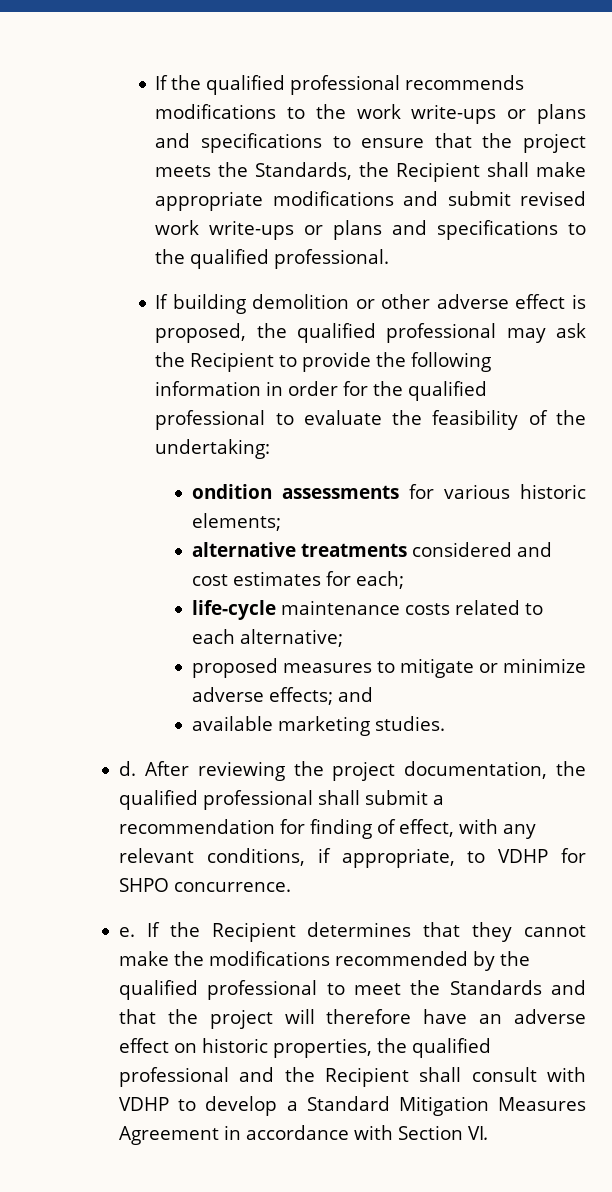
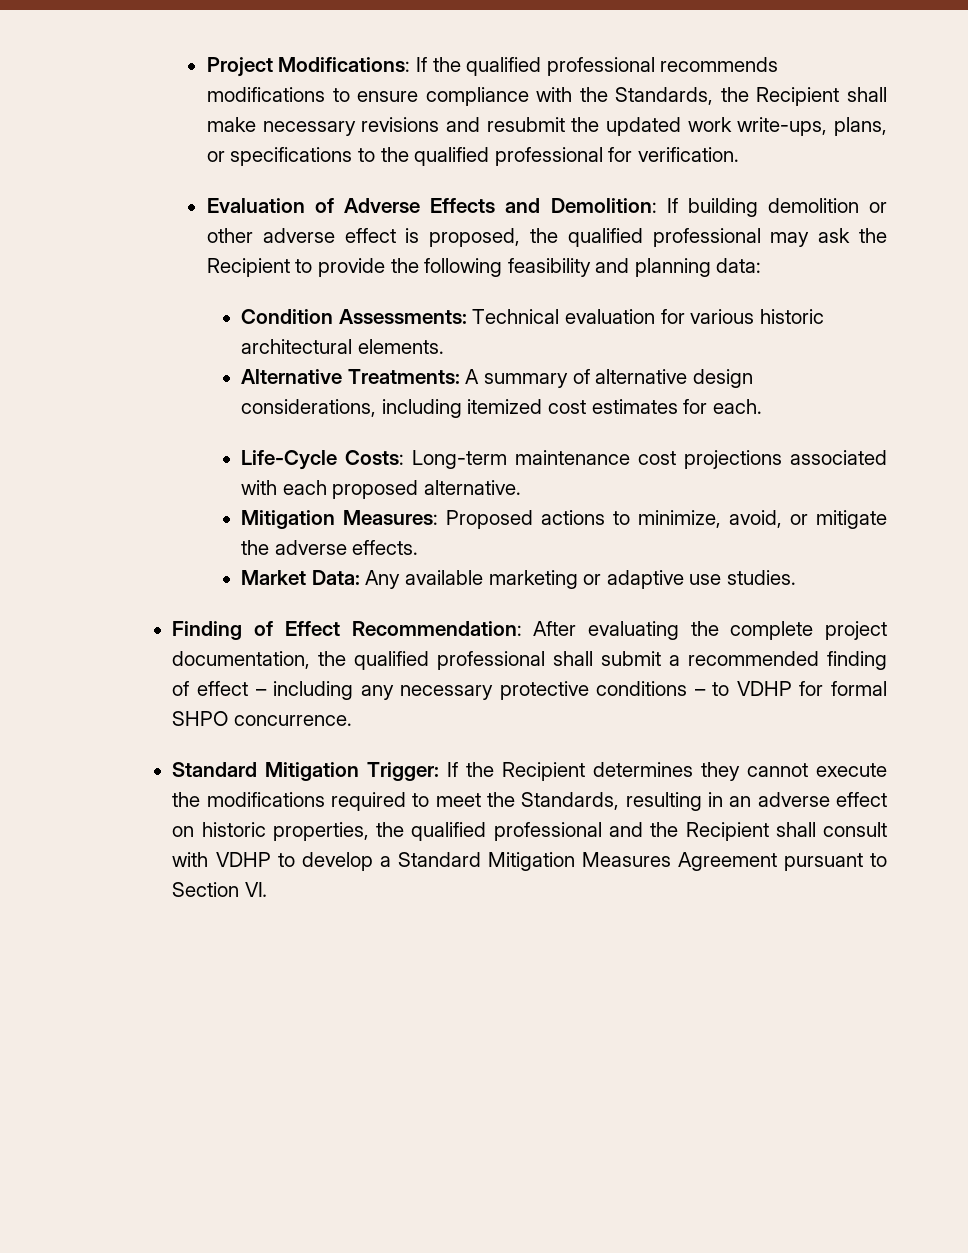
(155, 82) none -> [206,57,411,77] Project Modifications:
[315,104,586,124] [155,133,586,153] [155,165,212,177] the work write-ups or plans and specifications to ensure that the project meets -> [357,87,573,106] ensure compliance with
[155,191,586,211] [155,220,586,240] [155,249,390,269] appropriate modifications and submit revised work write-ups or plans and specifications to the qualified professional. // -> [262,117,888,136] [206,147,739,166] [206,198,657,213] necessary revisions and resubmit the updated work write-ups, plans, or specifications to the qualified professional for verification. // Evaluation of Adverse Effects and Demolition:
[155,381,488,401] [155,410,586,430] [155,439,271,459] [191,484,587,499] [191,513,281,531] [191,542,552,557] [191,571,404,589] [191,600,543,620] [191,629,343,647] [191,658,587,678] [191,687,373,705] [191,716,445,736] [119,761,324,781] information in order for the qualified professional to evaluate the feasibility of the undertaking: // ondition assessments for various historic elements; // alternative treatments considered and cost estimates for each; // life-cycle maintenance costs related to each alternative; // proposed measures to mitigate or minimize adverse effects; and // available marketing studies. // d. After reviewing the -> [507,258,762,277] [241,309,824,324] [241,339,444,354] [241,369,753,388] [241,399,762,418] [241,450,887,470] [241,480,521,499] [241,510,888,529] [241,540,419,555] [241,570,796,589] [172,621,814,640] feasibility and planning data: // Condition Assessments: Technical evaluation for various historic architectural elements. // Alternative Treatments: A summary of alternative design considerations, including itemized cost estimates for each. // Life-Cycle Costs: Long-term maintenance cost projections associated with each proposed alternative. // Mitigation Measures: Proposed actions to minimize, avoid, or mitigate the adverse effects. // Market Data: Any available marketing or adaptive use studies. // Finding of Effect Recommendation: After evaluating the complete
[119,819,537,839] [119,848,455,868] recommendation for finding of effect, with any relevant conditions, if appropriate, -> [688,651,887,670] [172,681,706,700] recommended finding of effect – including any necessary protective conditions –
(587, 855) none -> [830,681,887,696] formal
[119,927,136,937] e. -> [172,762,440,781] Standard Mitigation Trigger:
[423,922,461,937] that -> (694, 769) none
[119,951,170,966] make -> [816,763,888,777] execute
[335,951,531,971] [119,980,587,1000] [119,1009,468,1029] recommended by the qualified professional to meet the Standards and that the project will therefore have -> [331,792,724,811] required to meet the Standards, resulting in
[224,1125,394,1140] in accordance with -> [783,853,887,871] pursuant to

